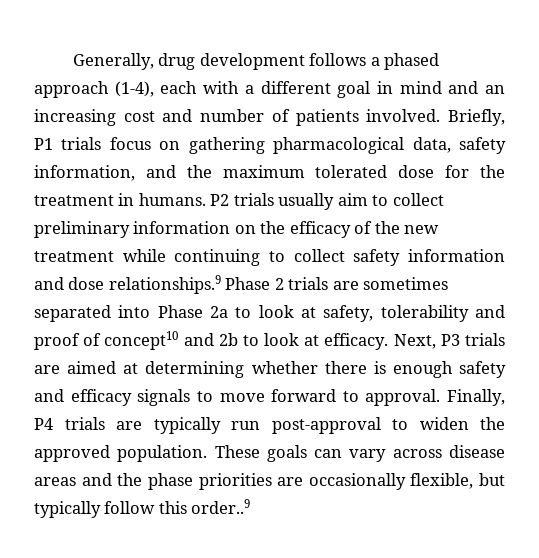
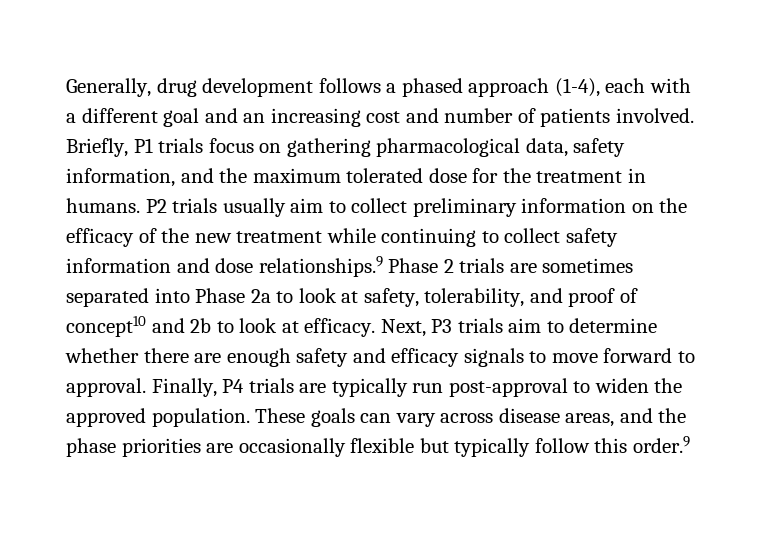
[376,81,442,94] in mind -> (200, 117) none
[380,305,469,322] tolerability -> [424,288,525,307] tolerability,
[34,361,245,378] are aimed at determining -> [508,318,658,333] aim to determine
[373,361,386,374] is -> [194,353,222,363] are
[34,477,76,486] areas -> [565,413,615,427] areas,
[410,473,474,489] flexible, -> [350,438,415,453] flexible
[191,499,251,514] order..9 -> [632,436,690,453] order.9

